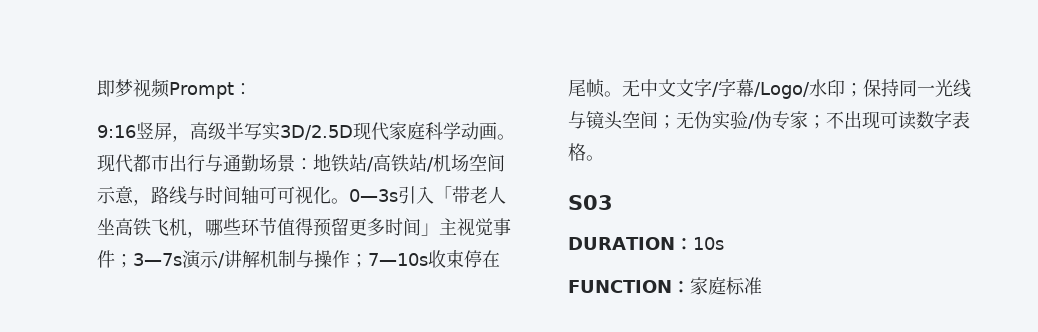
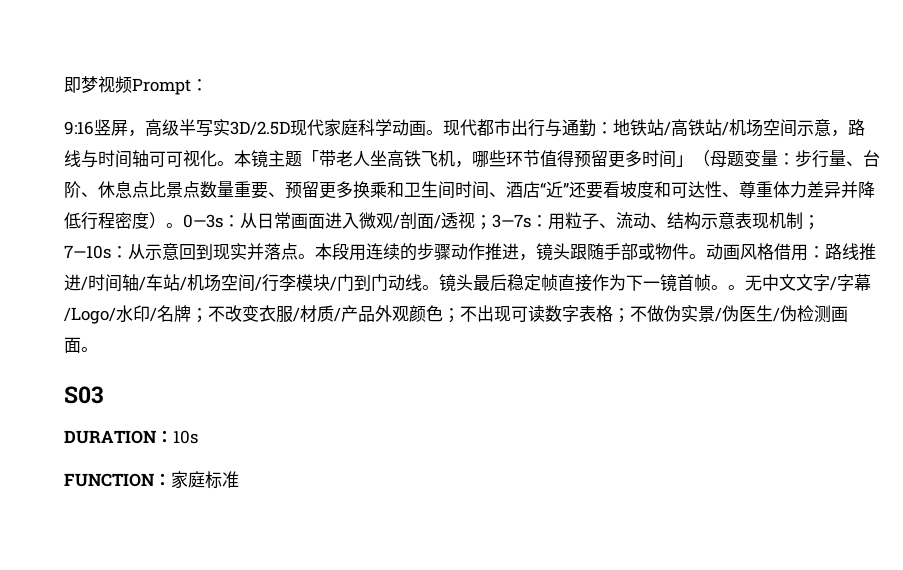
[259,154,295,172] 场景 -> (596, 128) none
[349,186,434,204] 0—3s引入 -> [234,150,302,168] 本镜主题
[439,218,511,236] [97,250,500,269] [568,79,605,98] 主视觉事件；3—7s演示/讲解机制与操作；7—10s收束停在尾帧 -> [693,150,880,168] [64,181,875,199] [64,212,820,230] [64,243,876,261] [64,274,728,292] （母题变量：步行量、台阶、休息点比景点数量重要、预留更多换乘和卫生间时间、酒店“近”还要看坡度和可达性、尊重体力差异并降低行程密度）。0—3s：从日常画面进入微观/剖面/透视；3—7s：用粒子、流动、结构示意表现机制；7—10s：从示意回到现实并落点。本段用连续的步骤动作推进，镜头跟随手部或物件。动画风格借用：路线推进/时间轴/车站/机场空间/行李模块/门到门动线。镜头最后稳定帧直接作为下一镜首帧。
[845,79,971,98] [568,111,808,130] ；保持同一光线与镜头空间；无伪实验/伪专家 -> [150,305,443,323] /名牌；不改变衣服/材质/产品外观颜色
(586, 152) none -> [613,305,848,323] [64,337,81,353] ；不做伪实景/伪医生/伪检测画面

